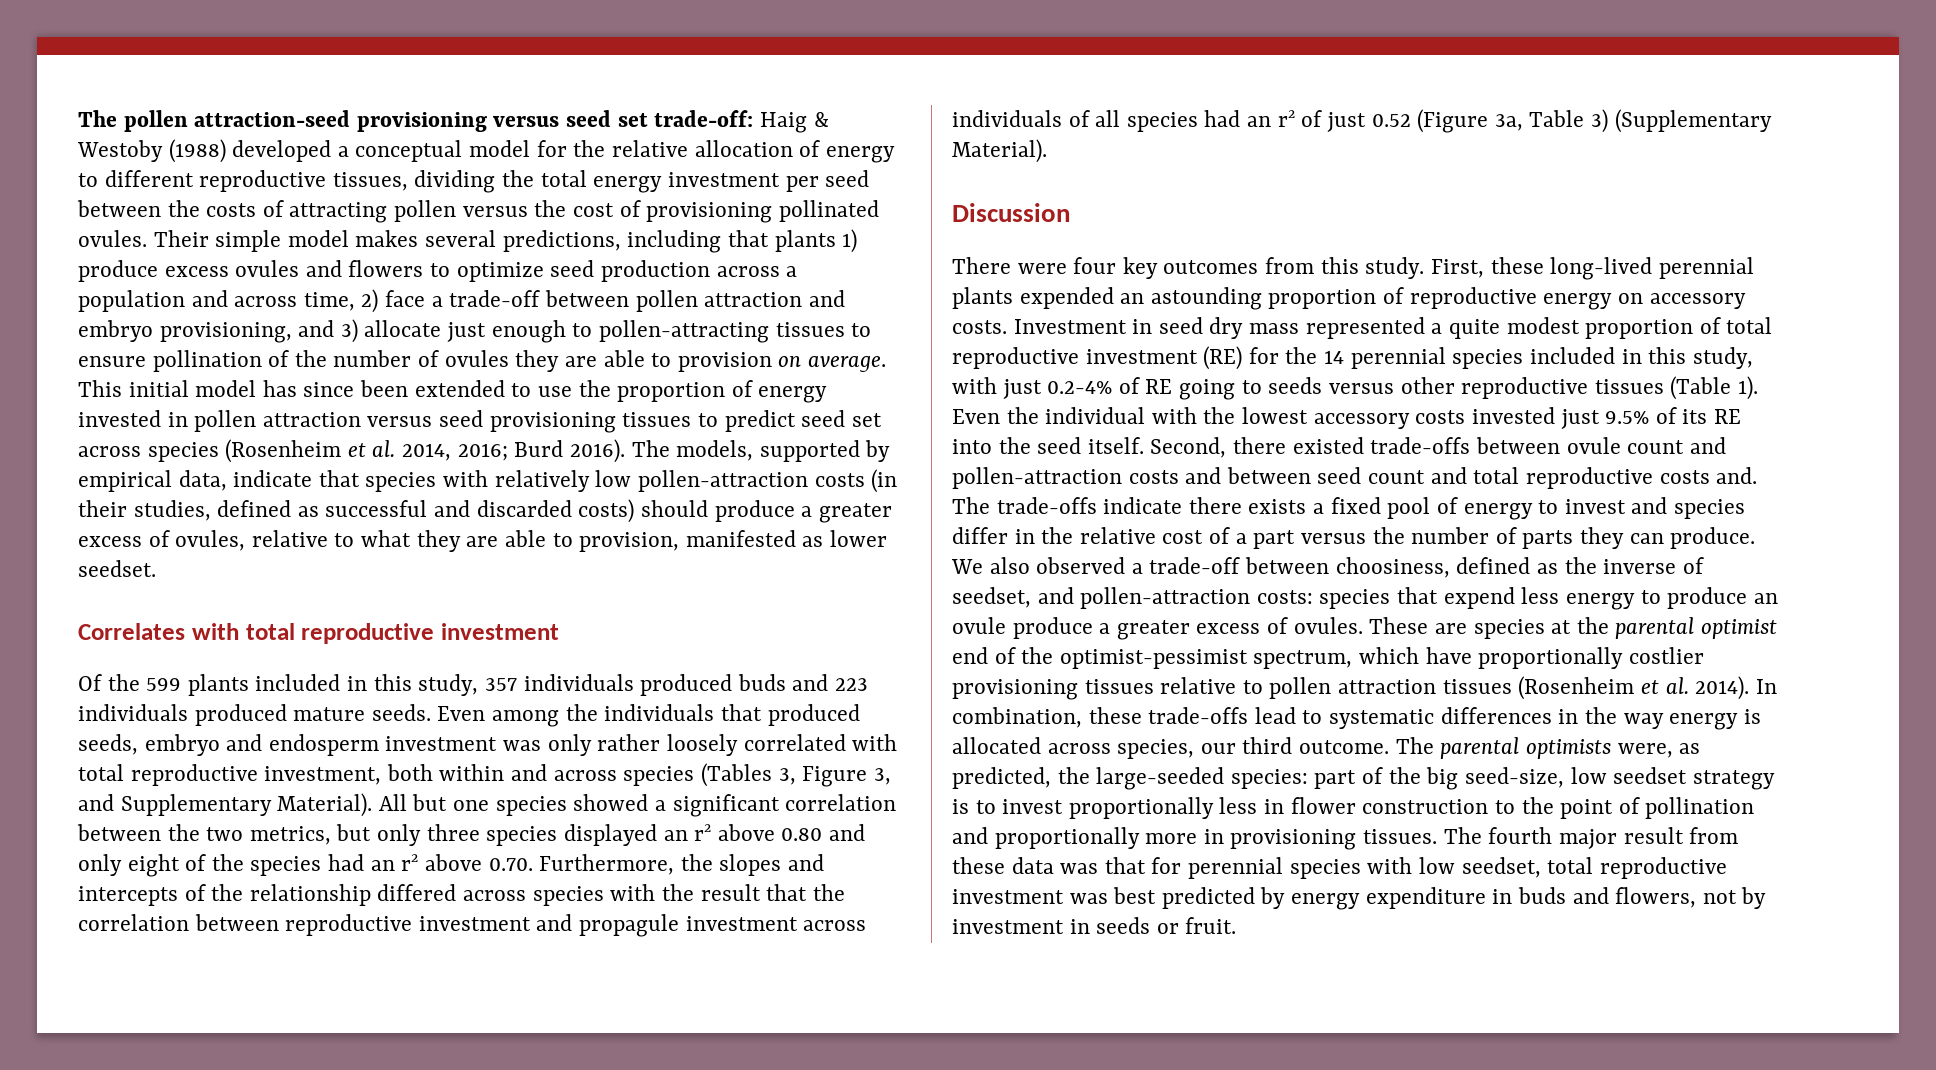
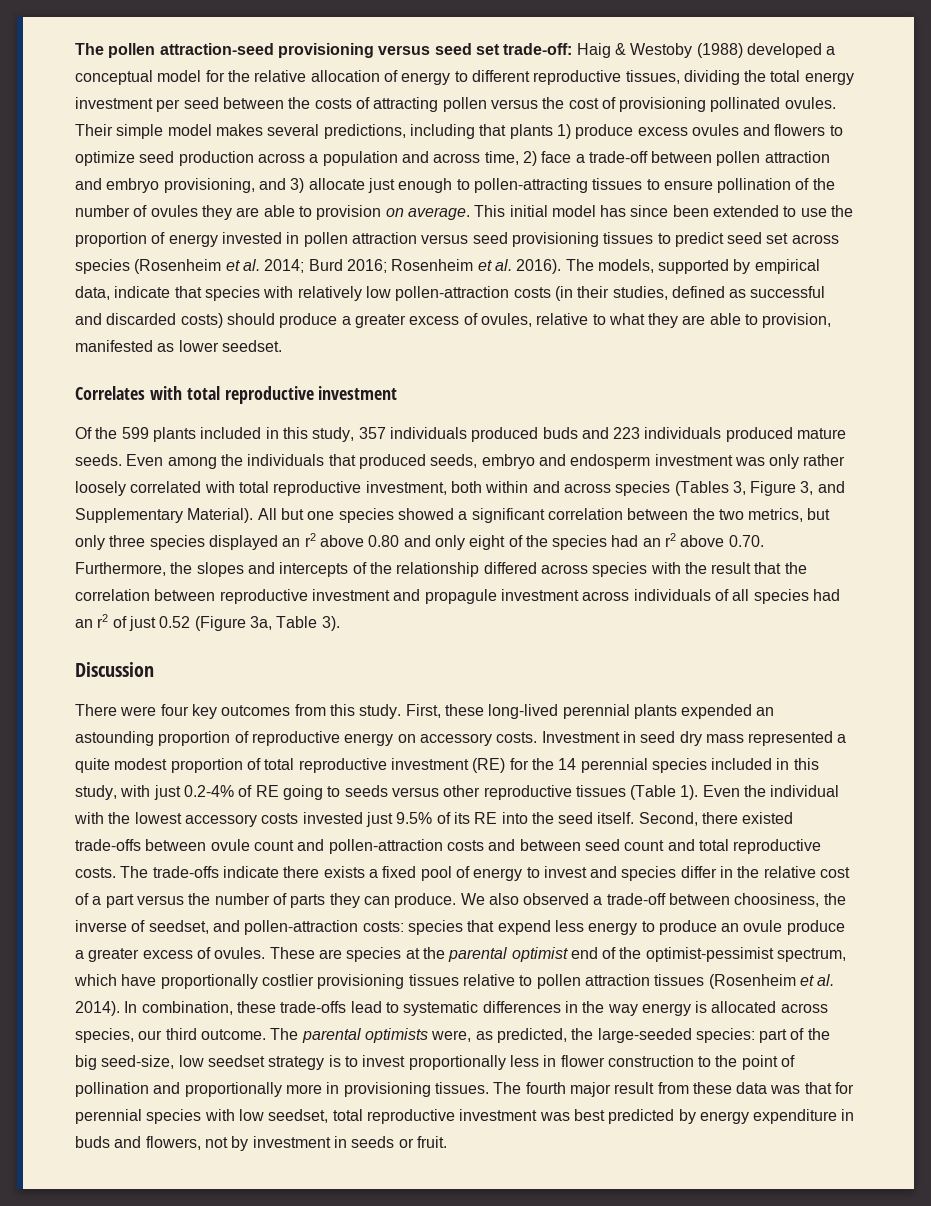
[402,440,564,461] 2014, 2016; Burd -> [264,259,512,273] 2014; Burd 2016; Rosenheim et al.
[1590,109,1772,133] [952,139,1047,163] 3) (Supplementary Material). -> [321,616,340,631] 3).
[1659,467,1758,484] costs and. -> [75,867,116,878] costs.
[1456,557,1558,574] defined as -> (820, 900) none

